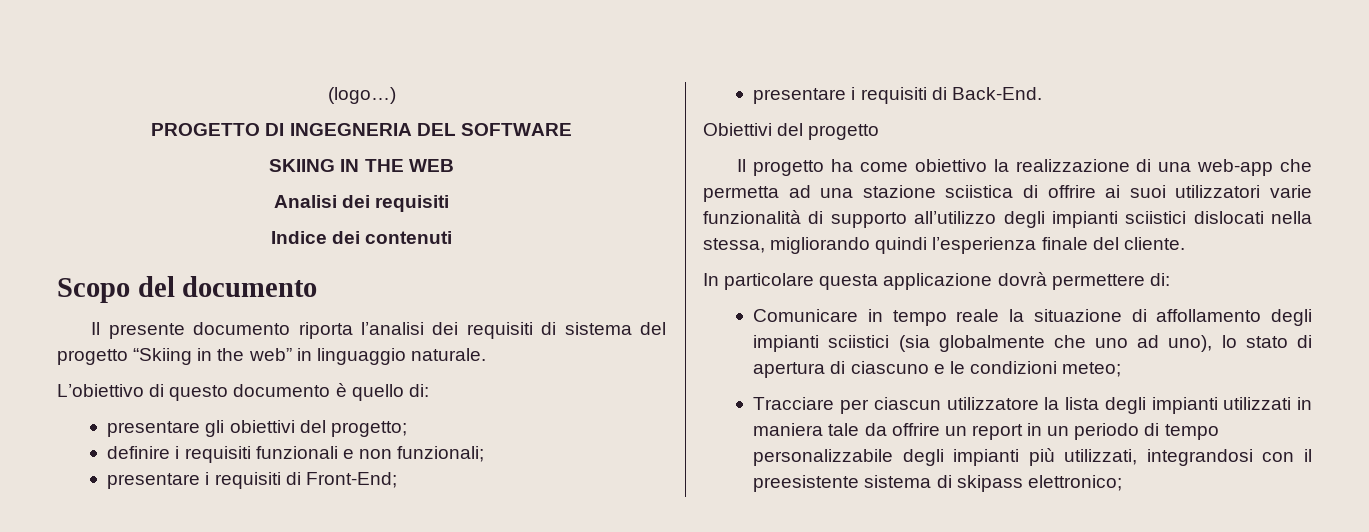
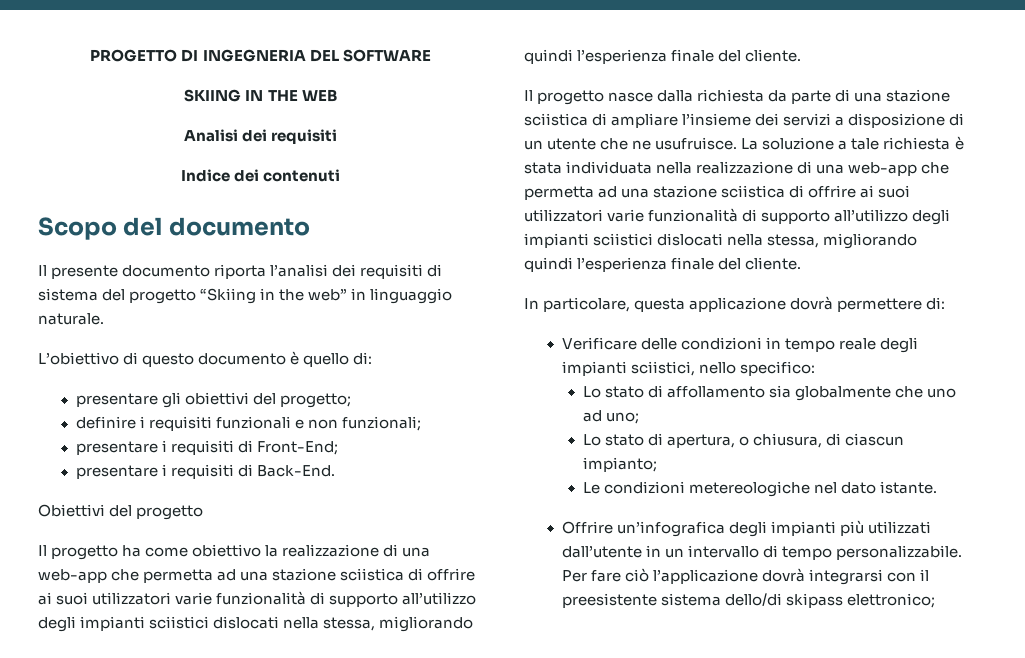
[327,87,396,104] (logo…) // -> (90, 55) none
(1185, 243) none -> [524,89,951,105] [524,113,965,128] [524,136,964,150] [524,161,950,176] [524,185,911,200] [524,208,951,225] [524,233,918,249] [524,257,802,272] // Il progetto nasce dalla richiesta da parte di una stazione sciistica di ampliare l’insieme dei servizi a disposizione di un utente che ne usufruisce. La soluzione a tale richiesta è stata individuata nella realizzazione di una web-app che permetta ad una stazione sciistica di offrire ai suoi utilizzatori varie funzionalità di supporto all’utilizzo degli impianti sciistici dislocati nella stessa, migliorando quindi l’esperienza finale del cliente.
[724,273,815,290] particolare -> [543,297,631,312] particolare,
[753,309,1312,326] [753,335,1312,352] [753,361,1122,378] [753,397,1312,414] [753,423,1219,440] [753,448,1253,466] Comunicare in tempo reale la situazione di affollamento degli impianti sciistici (sia globalmente che uno ad uno), lo stato di apertura di ciascuno e le condizioni meteo; // Tracciare per ciascun utilizzatore la lista degli impianti utilizzati in maniera tale da offrire un report in un periodo di tempo personalizzabile degli impianti più utilizzati, integrandosi -> [561,337,918,353] [561,361,815,376] [582,385,957,401] [582,410,639,424] [582,433,905,448] [582,457,657,472] [582,481,938,497] [561,520,931,537] [561,545,962,560] [561,568,883,585] Verificare delle condizioni in tempo reale degli impianti sciistici, nello specifico: // Lo stato di affollamento sia globalmente che uno ad uno; // Lo stato di apertura, o chiusura, di ciascun impianto; // Le condizioni metereologiche nel dato istante. // Offrire un’infografica degli impianti più utilizzati dall’utente in un intervallo di tempo personalizzabile. Per fare ciò l’applicazione dovrà integrarsi
[936,475,952,488] di -> [724,593,782,606] dello/di

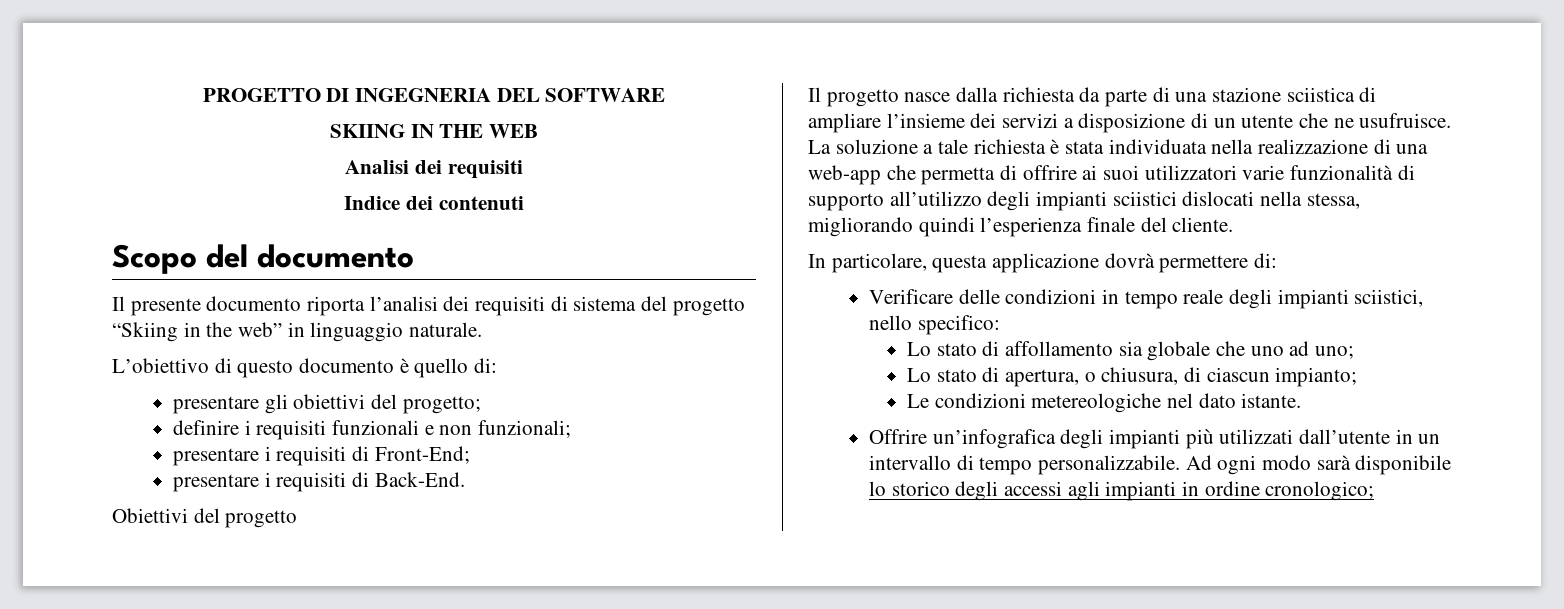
[38,544,431,560] [38,568,476,583] [38,591,477,607] [38,616,474,632] [524,49,802,64] // Il progetto ha come obiettivo la realizzazione di una web-app che permetta ad una stazione sciistica di offrire ai suoi utilizzatori varie funzionalità di supporto all’utilizzo degli impianti sciistici dislocati nella stessa, migliorando quindi l’esperienza finale del cliente. -> (298, 519) none
[598,185,786,198] ad una stazione sciistica -> (996, 176) none
[795,386,892,401] globalmente -> [1147,341,1211,361] globale
[561,568,930,585] [561,593,935,608] Per fare ciò l’applicazione dovrà integrarsi con il preesistente sistema dello/di skipass elettronico; -> [1185,455,1452,475] [869,481,1375,501] Ad ogni modo sarà disponibile lo storico degli accessi agli impianti in ordine cronologico;

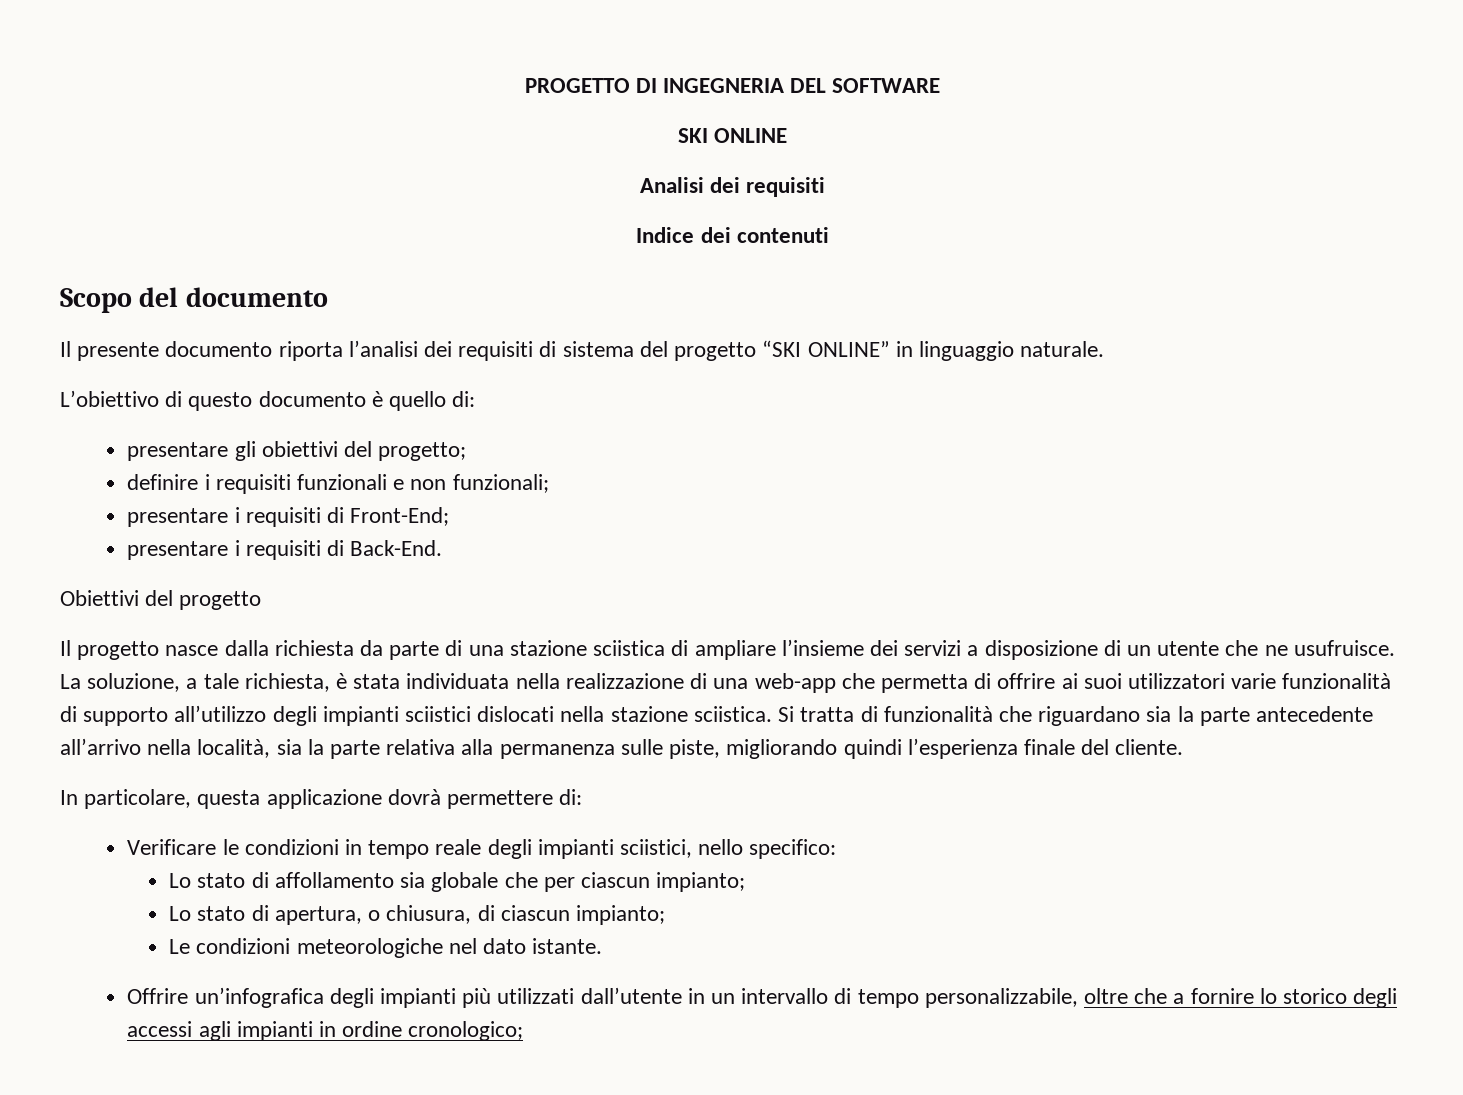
[329,124,539,138] SKIING IN THE WEB -> [677,128,788,143] SKI ONLINE
[112,322,283,342] “Skiing in the web” -> [762,340,890,357] “SKI ONLINE”
[835,139,918,154] soluzione -> [87,673,181,692] soluzione,
[973,139,1046,154] richiesta -> [244,673,330,692] richiesta,
[1306,193,1360,209] stessa, -> [610,706,1373,726] [60,738,721,759] stazione sciistica. Si tratta di funzionalità che riguardano sia la parte antecedente all’arrivo nella località, sia la parte relativa alla permanenza sulle piste,
[958,289,1000,304] delle -> [222,839,239,855] le
[1250,341,1355,359] uno ad uno; -> [543,872,746,892] per ciascun impianto;
[1031,393,1162,413] metereologiche -> [296,938,443,958] meteorologiche
[1038,455,1452,475] personalizzabile. Ad ogni modo sarà disponibile -> [924,988,1254,1008] personalizzabile, oltre che a fornire

